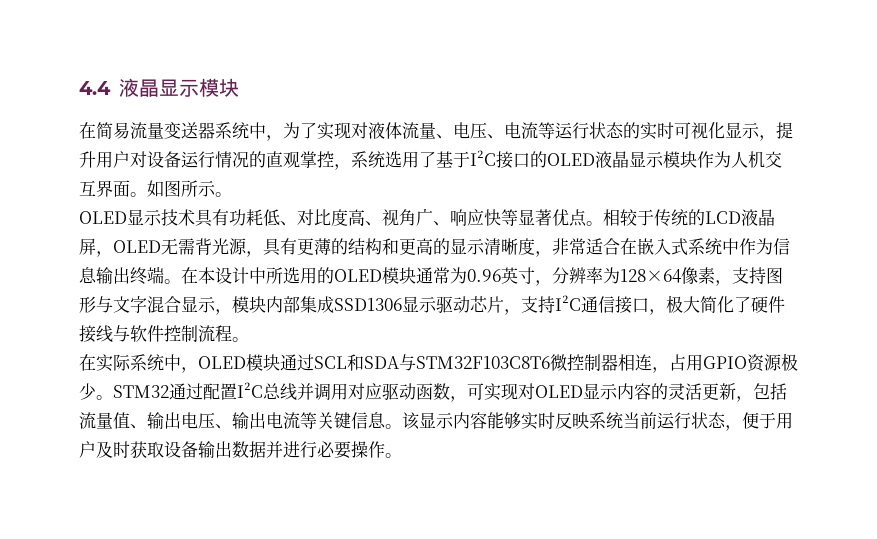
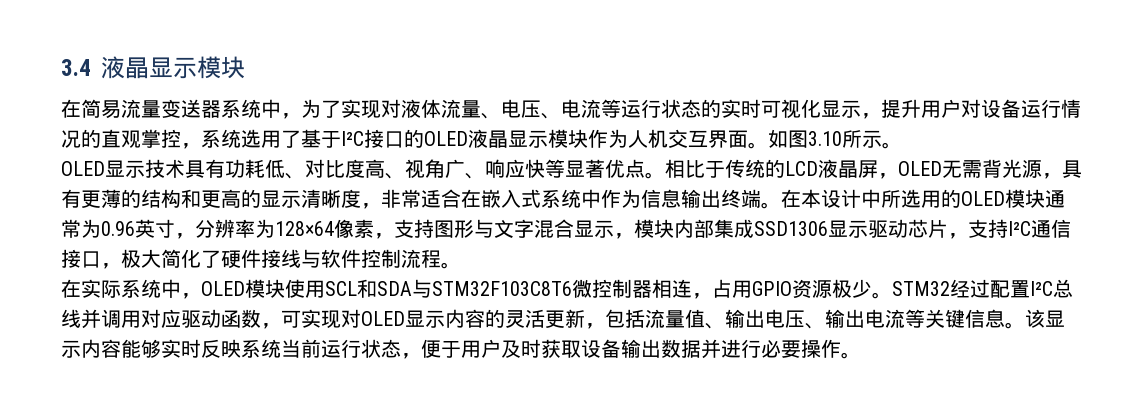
[79,81,111,95] 4.4 -> [61,59,91,76] 3.4
(181, 188) none -> [808,131,842,146] 3.10
[620,209,638,226] 较 -> [685,160,705,178] 比
[280,354,314,371] 通过 -> [285,279,325,298] 使用
[169,383,186,400] 通 -> [950,279,970,298] 经

